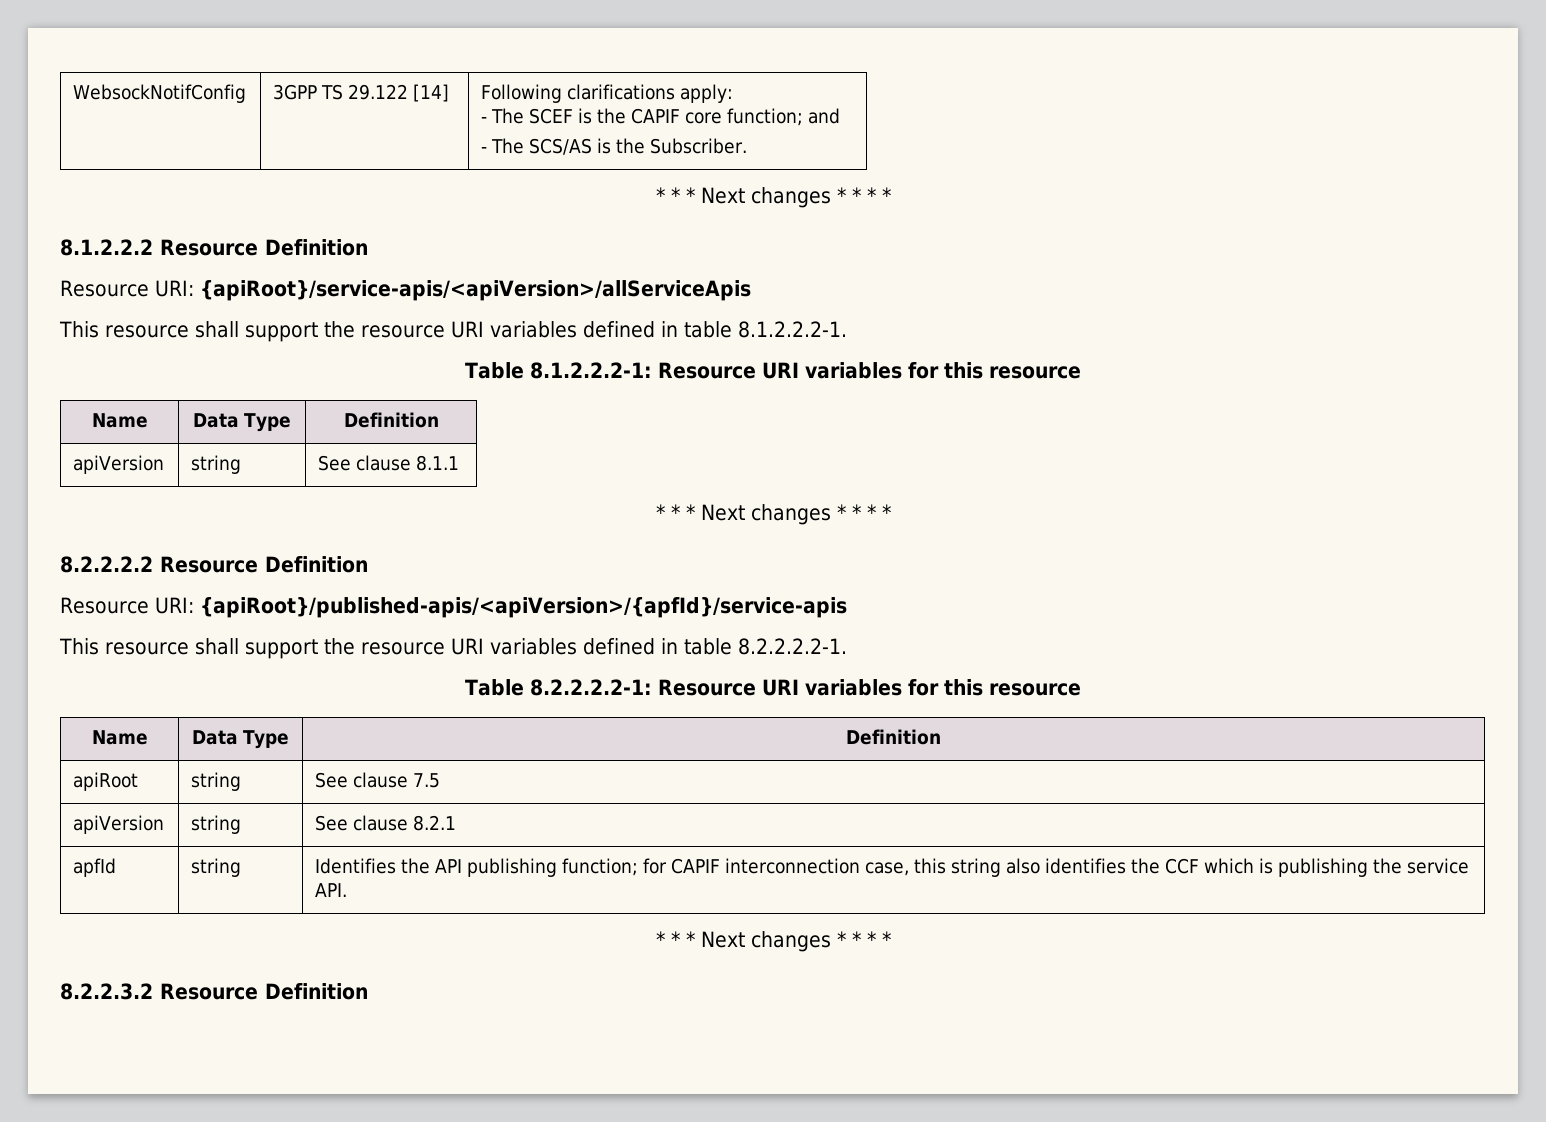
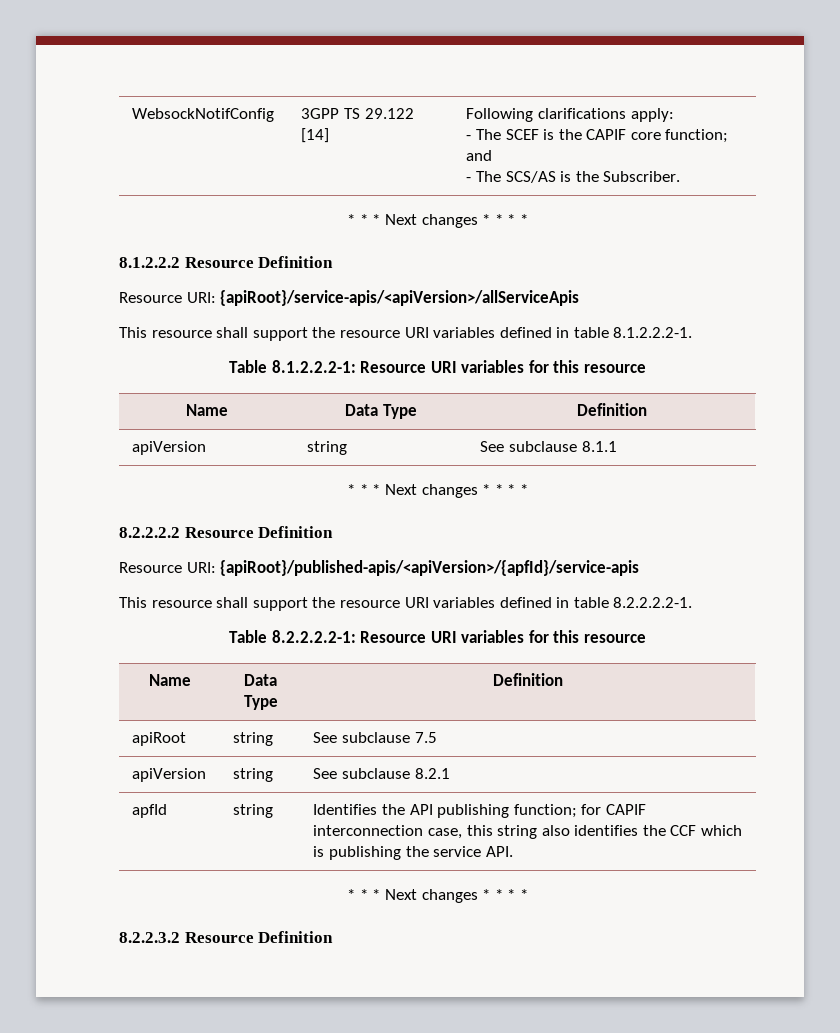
[356,455,412,471] clause -> [508,441,577,452] subclause
[353,772,409,788] clause -> [341,732,410,743] subclause
[353,815,409,831] clause -> [341,768,410,779] subclause

